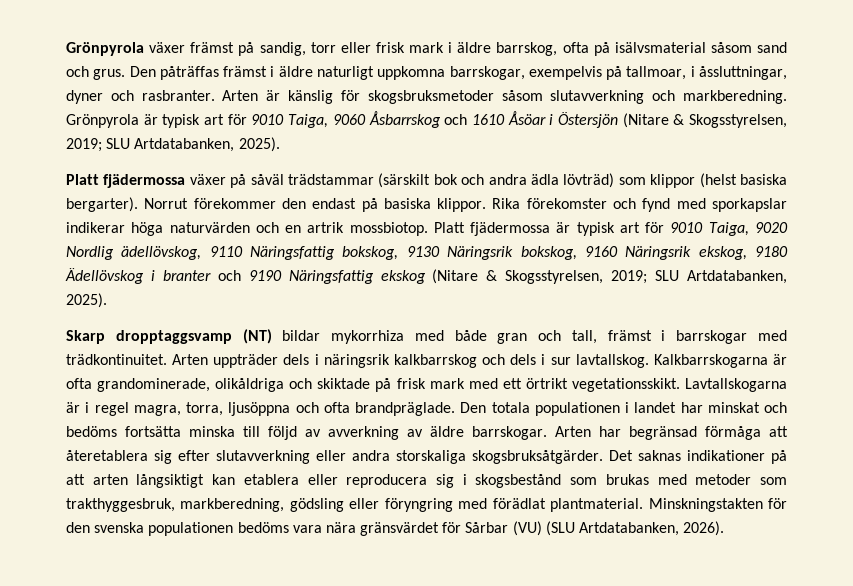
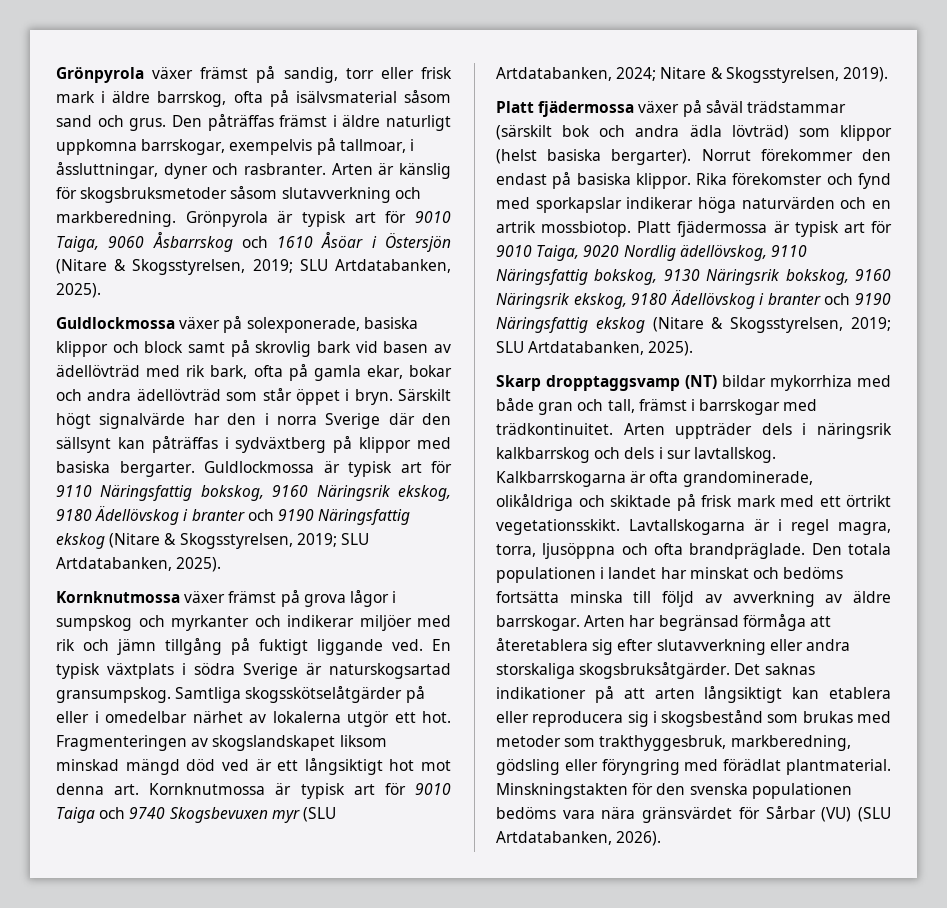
(280, 144) none -> [56,316,418,333] [56,340,452,357] [56,364,452,381] [56,388,451,405] [56,413,451,429] [56,436,451,453] [56,461,452,477] [56,485,451,501] [56,506,411,525] [56,533,369,549] [56,557,222,572] [56,590,397,607] [56,615,451,631] [56,638,451,655] [56,663,451,679] [56,686,425,703] [56,711,451,727] [56,735,387,751] [56,758,451,775] [56,783,452,799] [56,807,336,823] [496,67,888,83] // Guldlockmossa växer på solexponerade, basiska klippor och block samt på skrovlig bark vid basen av ädellövträd med rik bark, ofta på gamla ekar, bokar och andra ädellövträd som står öppet i bryn. Särskilt högt signalvärde har den i norra Sverige där den sällsynt kan påträffas i sydväxtberg på klippor med basiska bergarter. Guldlockmossa är typisk art för 9110 Näringsfattig bokskog, 9160 Näringsrik ekskog, 9180 Ädellövskog i branter och 9190 Näringsfattig ekskog (Nitare & Skogsstyrelsen, 2019; SLU Artdatabanken, 2025). // Kornknutmossa växer främst på grova lågor i sumpskog och myrkanter och indikerar miljöer med rik och jämn tillgång på fuktigt liggande ved. En typisk växtplats i södra Sverige är naturskogsartad gransumpskog. Samtliga skogsskötselåtgärder på eller i omedelbar närhet av lokalerna utgör ett hot. Fragmenteringen av skogslandskapet liksom minskad mängd död ved är ett långsiktigt hot mot denna art. Kornknutmossa är typisk art för 9010 Taiga och 9740 Skogsbevuxen myr (SLU Artdatabanken, 2024; Nitare & Skogsstyrelsen, 2019).

